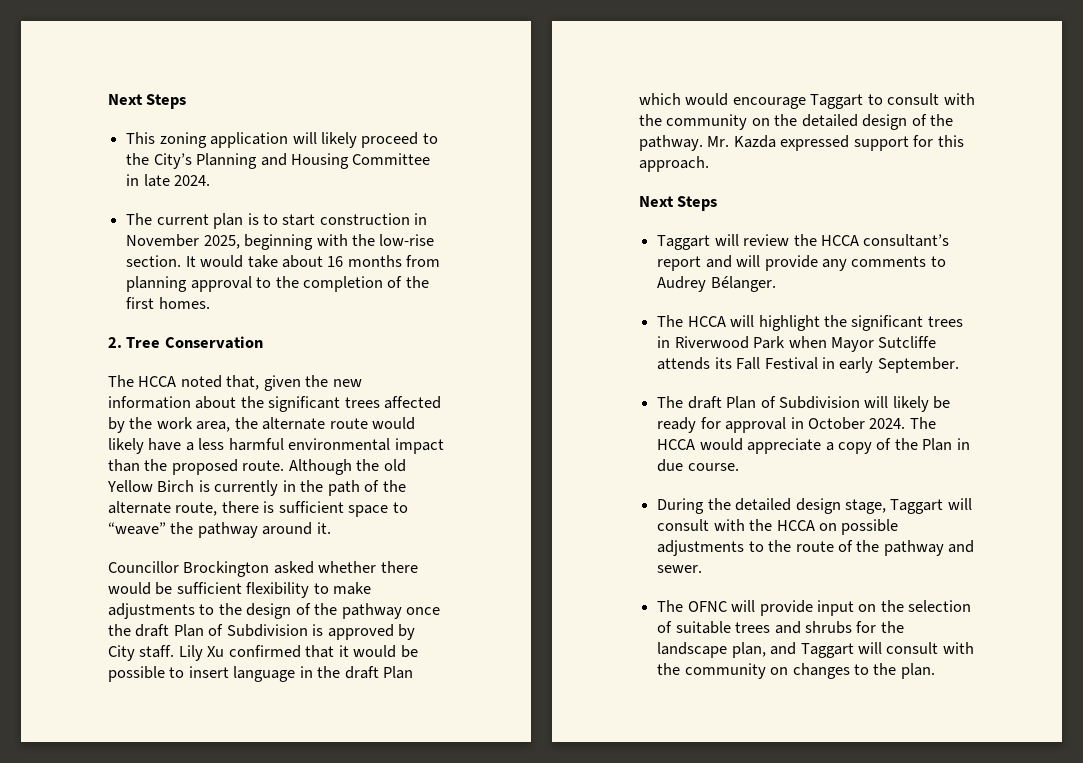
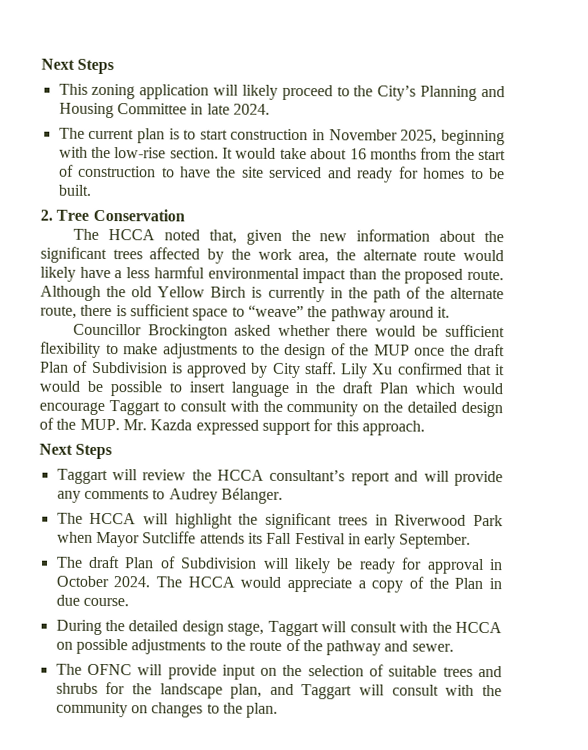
[126,276,429,292] [126,297,210,309] planning approval to the completion of the first homes. -> [454,148,507,161] [58,164,505,183] [57,184,91,196] the start of construction to have the site serviced and ready for homes to be built.
[341,603,402,619] pathway -> [373,344,410,356] MUP
[639,135,703,151] pathway. -> [79,418,120,431] MUP.

